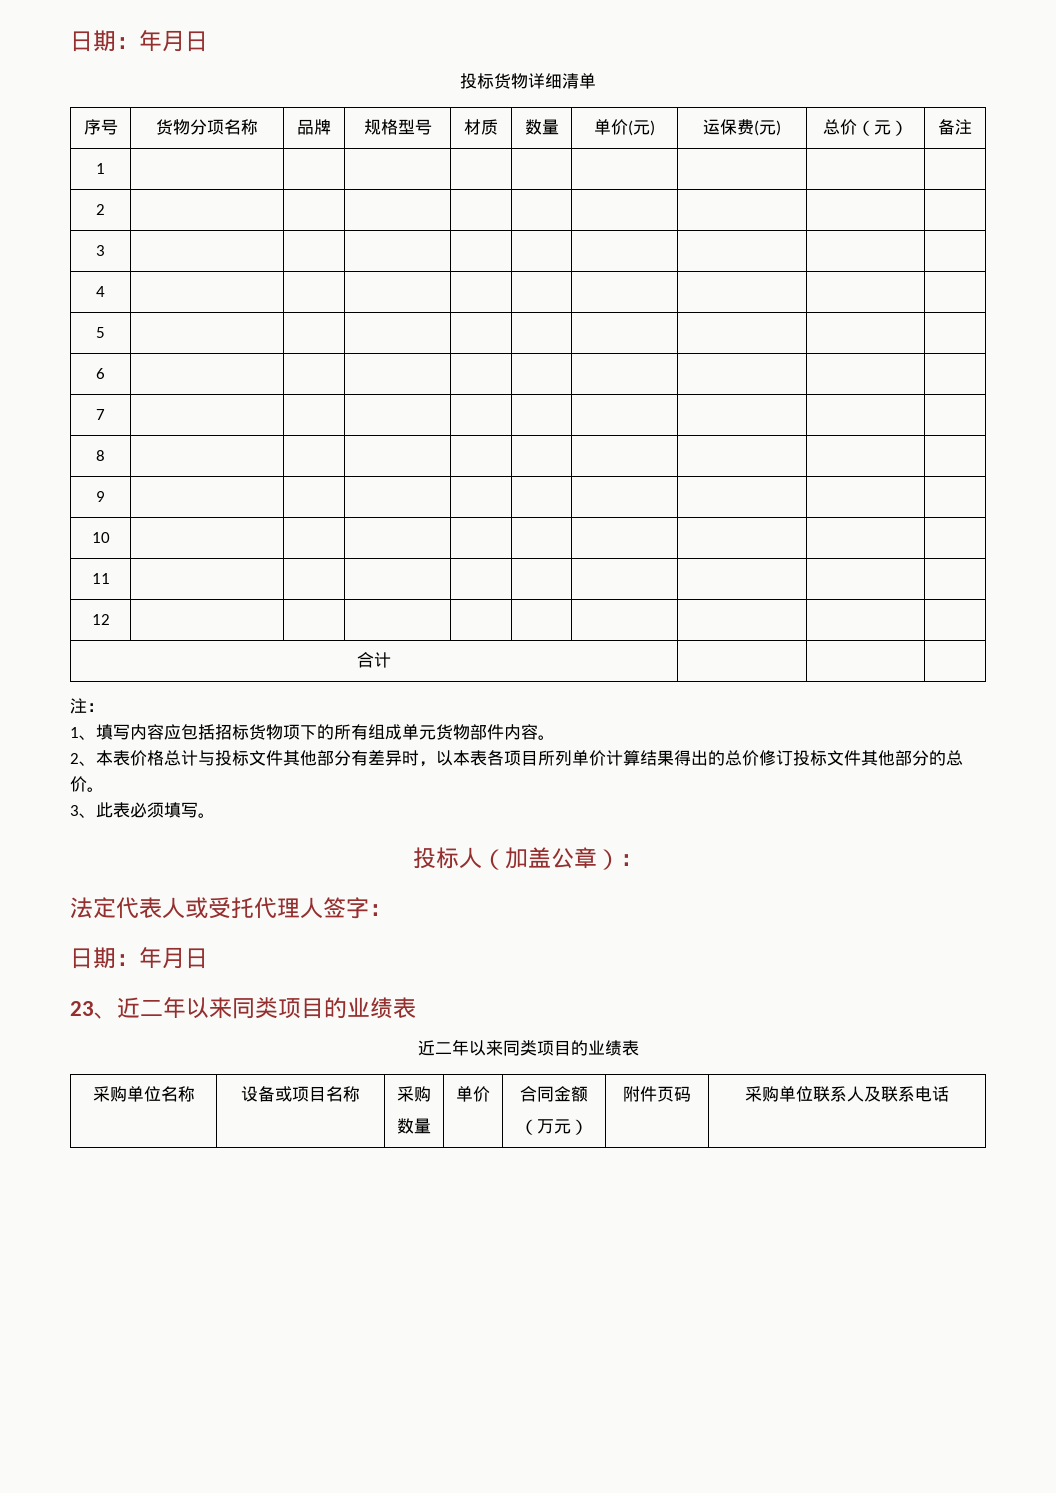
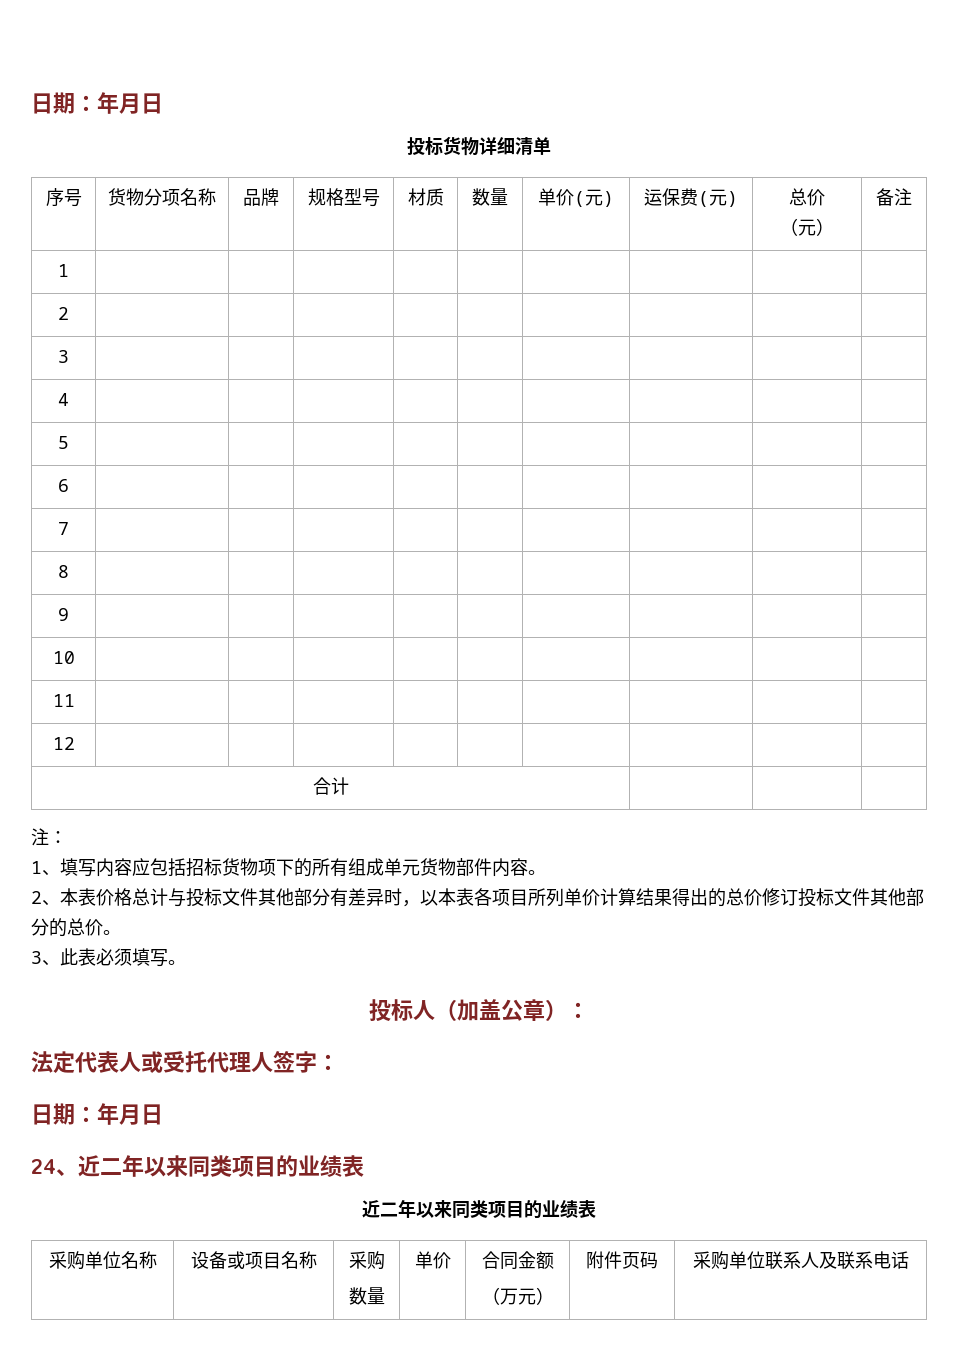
[70,1001,94,1016] 23 -> [31,1159,56,1174] 24

